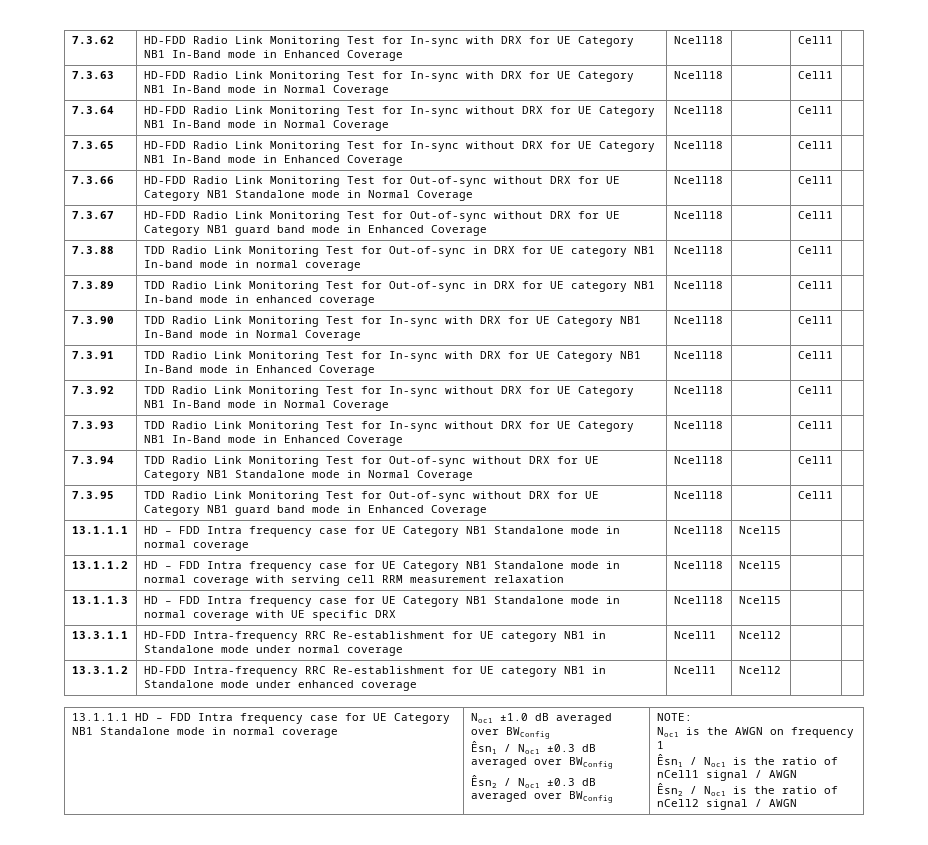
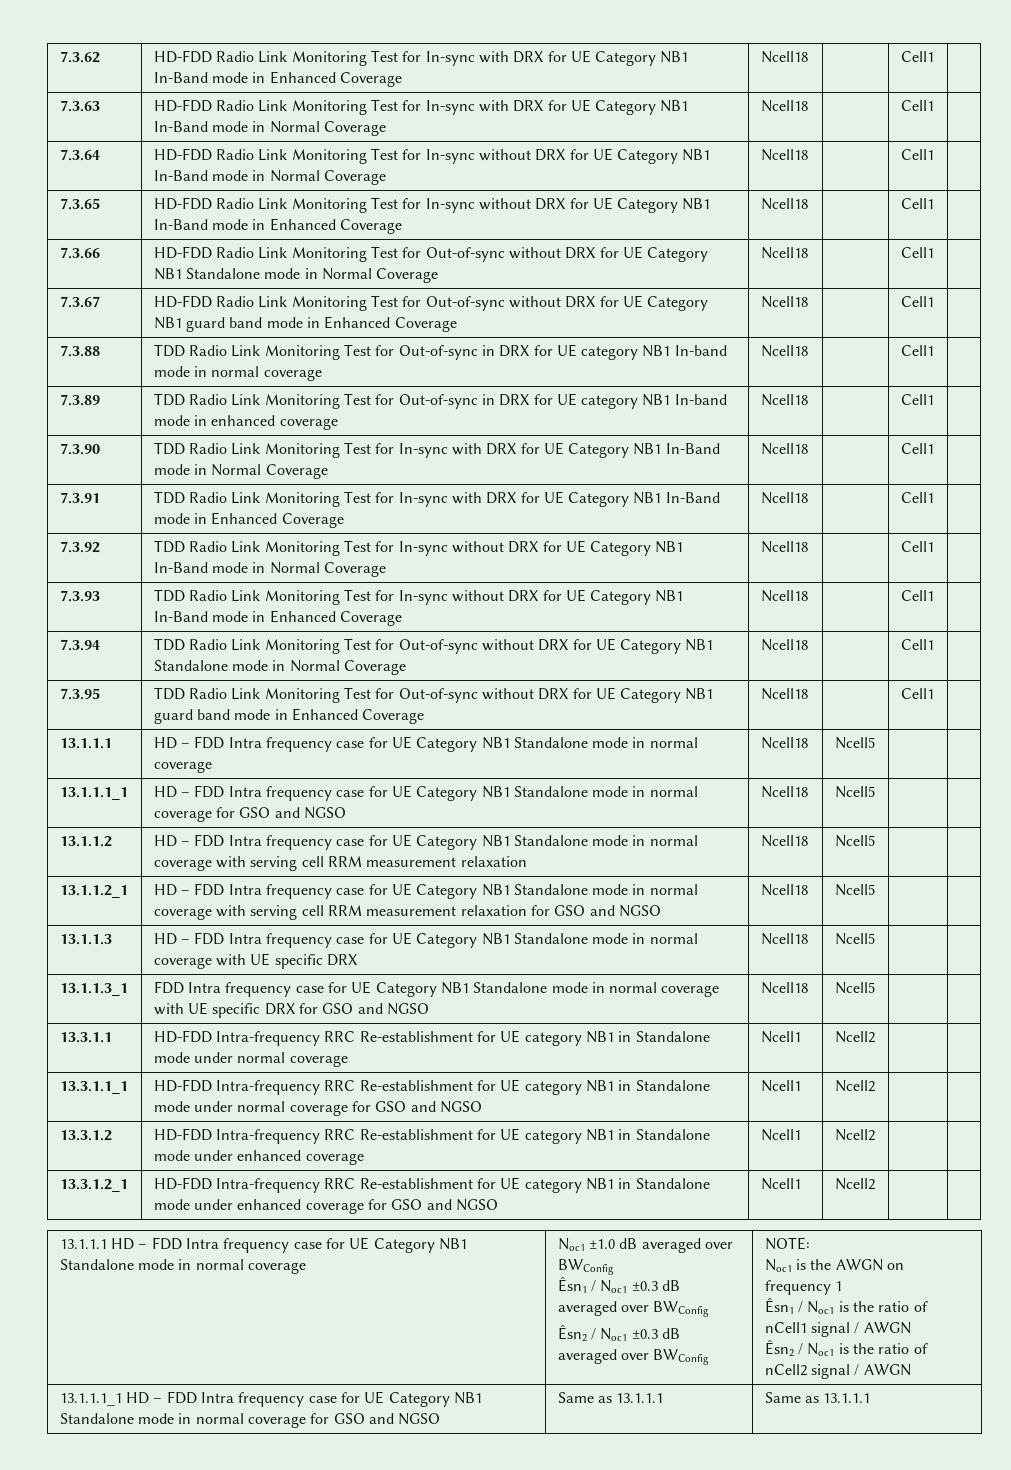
(781, 530) none -> [59,787,128,800] [153,785,698,801] [153,807,346,822] [760,786,808,798] [834,786,875,798] // 13.1.1.1_1 | HD – FDD Intra frequency case for UE Category NB1 Standalone mode in normal coverage for GSO and NGSO | Ncell18 | Ncell5 | |
(781, 565) none -> [59,885,128,898] [153,883,698,899] [153,905,661,920] [760,884,808,896] [834,884,875,896] // 13.1.1.2_1 | HD – FDD Intra frequency case for UE Category NB1 Standalone mode in normal coverage with serving cell RRM measurement relaxation for GSO and NGSO | Ncell18 | Ncell5 | |
(781, 600) none -> [59,983,128,996] [153,981,720,997] [153,1002,429,1018] [760,982,808,994] [834,982,875,994] // 13.1.1.3_1 | FDD Intra frequency case for UE Category NB1 Standalone mode in normal coverage with UE specific DRX for GSO and NGSO | Ncell18 | Ncell5 | |
(781, 635) none -> [59,1081,128,1094] [153,1079,710,1095] [153,1101,482,1116] [760,1080,801,1092] [834,1080,875,1092] // 13.3.1.1_1 | HD-FDD Intra-frequency RRC Re-establishment for UE category NB1 in Standalone mode under normal coverage for GSO and NGSO | Ncell1 | Ncell2 | |
(781, 670) none -> [59,1179,128,1192] [153,1177,710,1193] [153,1199,498,1214] [760,1178,801,1190] [834,1178,875,1190] // 13.3.1.2_1 | HD-FDD Intra-frequency RRC Re-establishment for UE category NB1 in Standalone mode under enhanced coverage for GSO and NGSO | Ncell1 | Ncell2 | |
(797, 803) none -> [59,1391,482,1407] [59,1413,441,1428] [557,1392,664,1403] [764,1392,871,1403] // 13.1.1.1_1 HD – FDD Intra frequency case for UE Category NB1 Standalone mode in normal coverage for GSO and NGSO | Same as 13.1.1.1 | Same as 13.1.1.1

